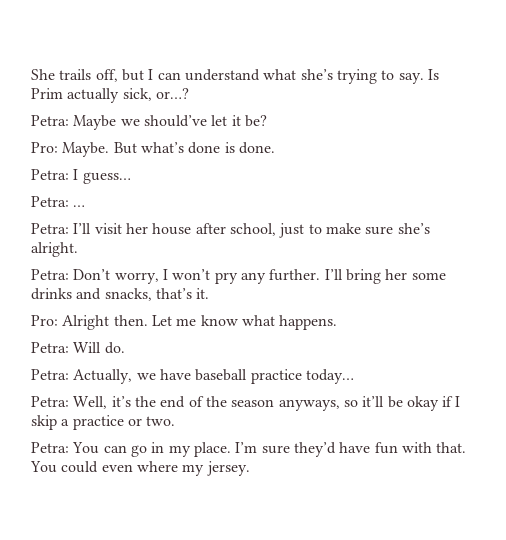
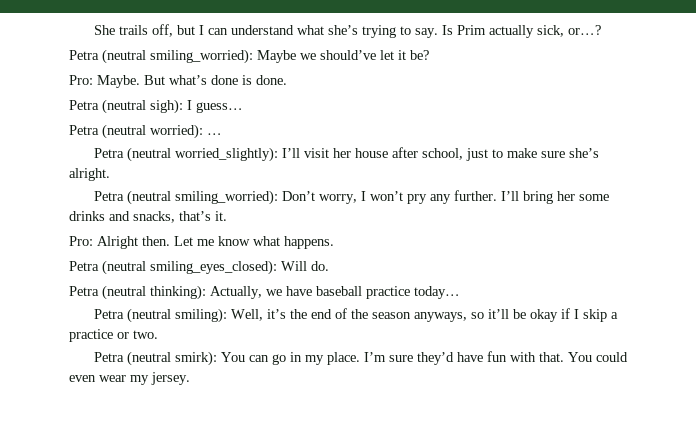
[31,115,69,126] Petra: -> [69,49,253,64] Petra (neutral smiling_worried):
[31,169,69,180] Petra: -> [69,99,183,114] Petra (neutral sigh):
[31,196,86,207] [31,223,69,234] Petra: … // Petra: -> [69,124,222,139] [93,147,278,162] Petra (neutral worried): … // Petra (neutral worried_slightly):
[31,269,69,280] Petra: -> [93,190,278,205] Petra (neutral smiling_worried):
[31,342,69,353] Petra: -> [69,260,277,275] Petra (neutral smiling_eyes_closed):
[31,369,69,380] Petra: -> [69,285,206,300] Petra (neutral thinking):
[31,396,69,407] Petra: -> [93,308,227,323] Petra (neutral smiling):
[31,442,69,453] Petra: -> [93,351,217,366] Petra (neutral smirk):
[136,461,178,472] where -> [99,375,126,382] wear

